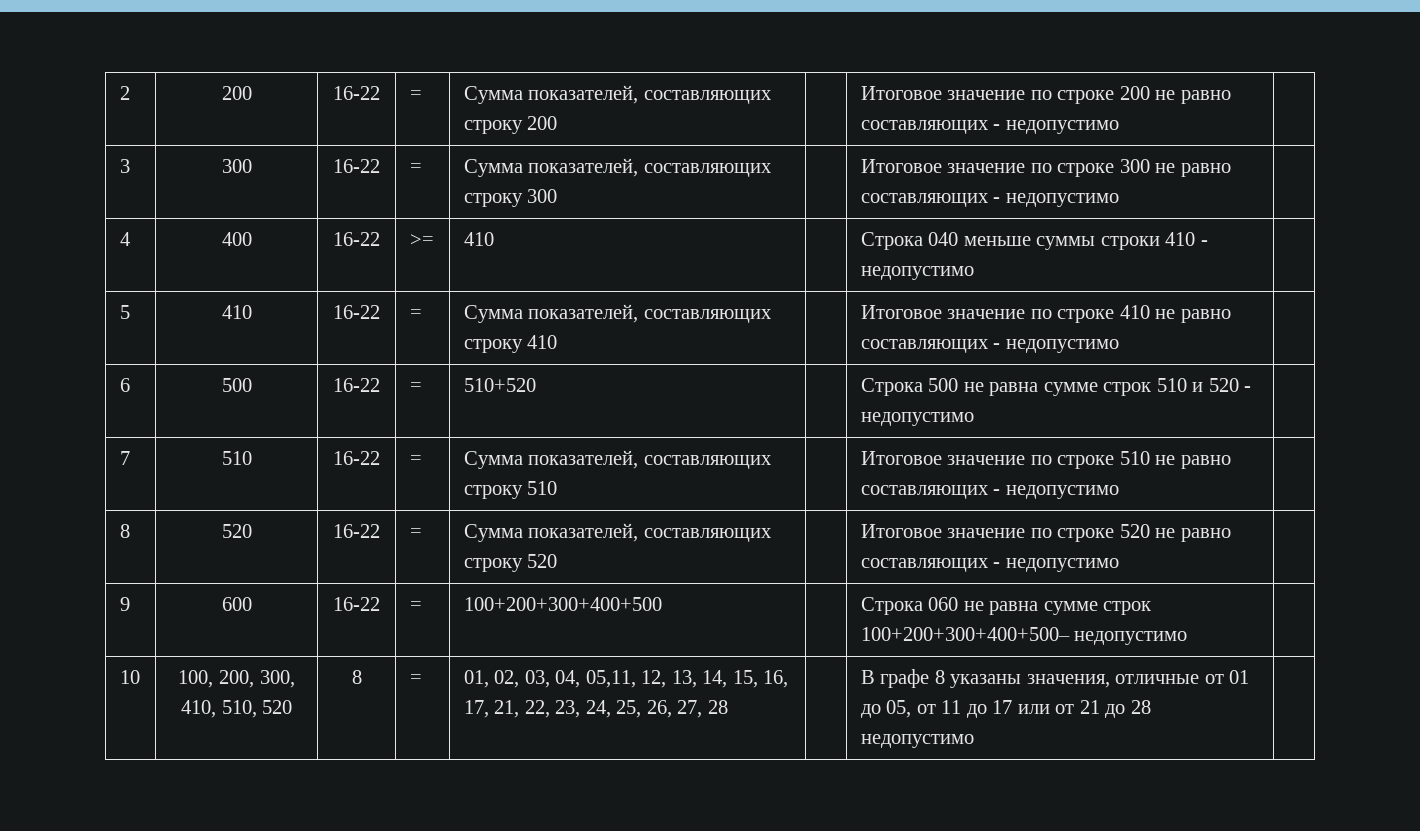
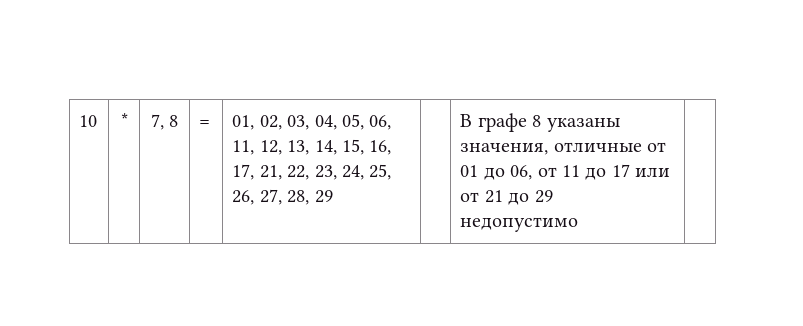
[119,86,130,100] [221,86,252,100] [333,86,380,100] [409,90,422,100] [463,85,771,104] [463,116,558,134] [860,86,1231,104] [860,120,1119,134] [119,159,130,173] [221,159,252,173] [333,159,380,173] [409,163,422,173] [463,158,771,177] [463,189,558,207] [860,159,1231,177] [860,193,1119,207] [119,232,130,246] [221,232,252,246] [333,232,380,246] [409,234,434,246] [463,232,494,246] [860,232,1208,250] [860,266,974,280] [119,305,130,319] [221,305,252,319] [333,305,380,319] [409,309,422,319] [463,304,771,323] [463,335,558,353] [860,305,1231,323] [860,339,1119,353] [119,378,130,392] [221,378,252,392] [333,378,380,392] [409,382,422,392] [463,378,536,392] [860,378,1252,396] [860,412,974,426] [119,451,130,465] [221,451,252,465] [333,451,380,465] [409,455,422,465] [463,450,771,469] [463,481,558,499] [860,451,1231,469] [860,485,1119,499] [119,524,130,538] [221,524,252,538] [333,524,380,538] [409,528,422,538] [463,523,771,542] [463,554,558,572] [860,524,1231,542] [860,558,1119,572] [119,597,130,611] [221,597,252,611] [333,597,380,611] [409,601,422,611] [463,597,662,611] [860,597,1152,615] [860,627,1188,645] [119,670,140,684] [178,670,295,688] [180,700,293,718] 2 | 200 | 16-22 | = | Сумма показателей, составляющих строку 200 | | Итоговое значение по строке 200 не равно составляющих - недопустимо | // 3 | 300 | 16-22 | = | Сумма показателей, составляющих строку 300 | | Итоговое значение по строке 300 не равно составляющих - недопустимо | // 4 | 400 | 16-22 | >= | 410 | | Строка 040 меньше суммы строки 410 - недопустимо | // 5 | 410 | 16-22 | = | Сумма показателей, составляющих строку 410 | | Итоговое значение по строке 410 не равно составляющих - недопустимо | // 6 | 500 | 16-22 | = | 510+520 | | Строка 500 не равна сумме строк 510 и 520 - недопустимо | // 7 | 510 | 16-22 | = | Сумма показателей, составляющих строку 510 | | Итоговое значение по строке 510 не равно составляющих - недопустимо | // 8 | 520 | 16-22 | = | Сумма показателей, составляющих строку 520 | | Итоговое значение по строке 520 не равно составляющих - недопустимо | // 9 | 600 | 16-22 | = | 100+200+300+400+500 | | Строка 060 не равна сумме строк 100+200+300+400+500– недопустимо | // 10 | 100, 200, 300, 410, 510, 520 | -> [79,115,98,127] [120,113,128,127] [150,114,164,130] 10 | * | 7,
[585,670,636,688] 05,11, -> [341,114,392,130] [232,140,255,155] 05, 06, 11,
[707,700,728,714] 28 -> [287,190,333,205] 28, 29
[886,700,912,718] 05, -> [510,165,533,180] 06,
[1130,700,1151,714] 28 -> [534,190,553,203] 29

